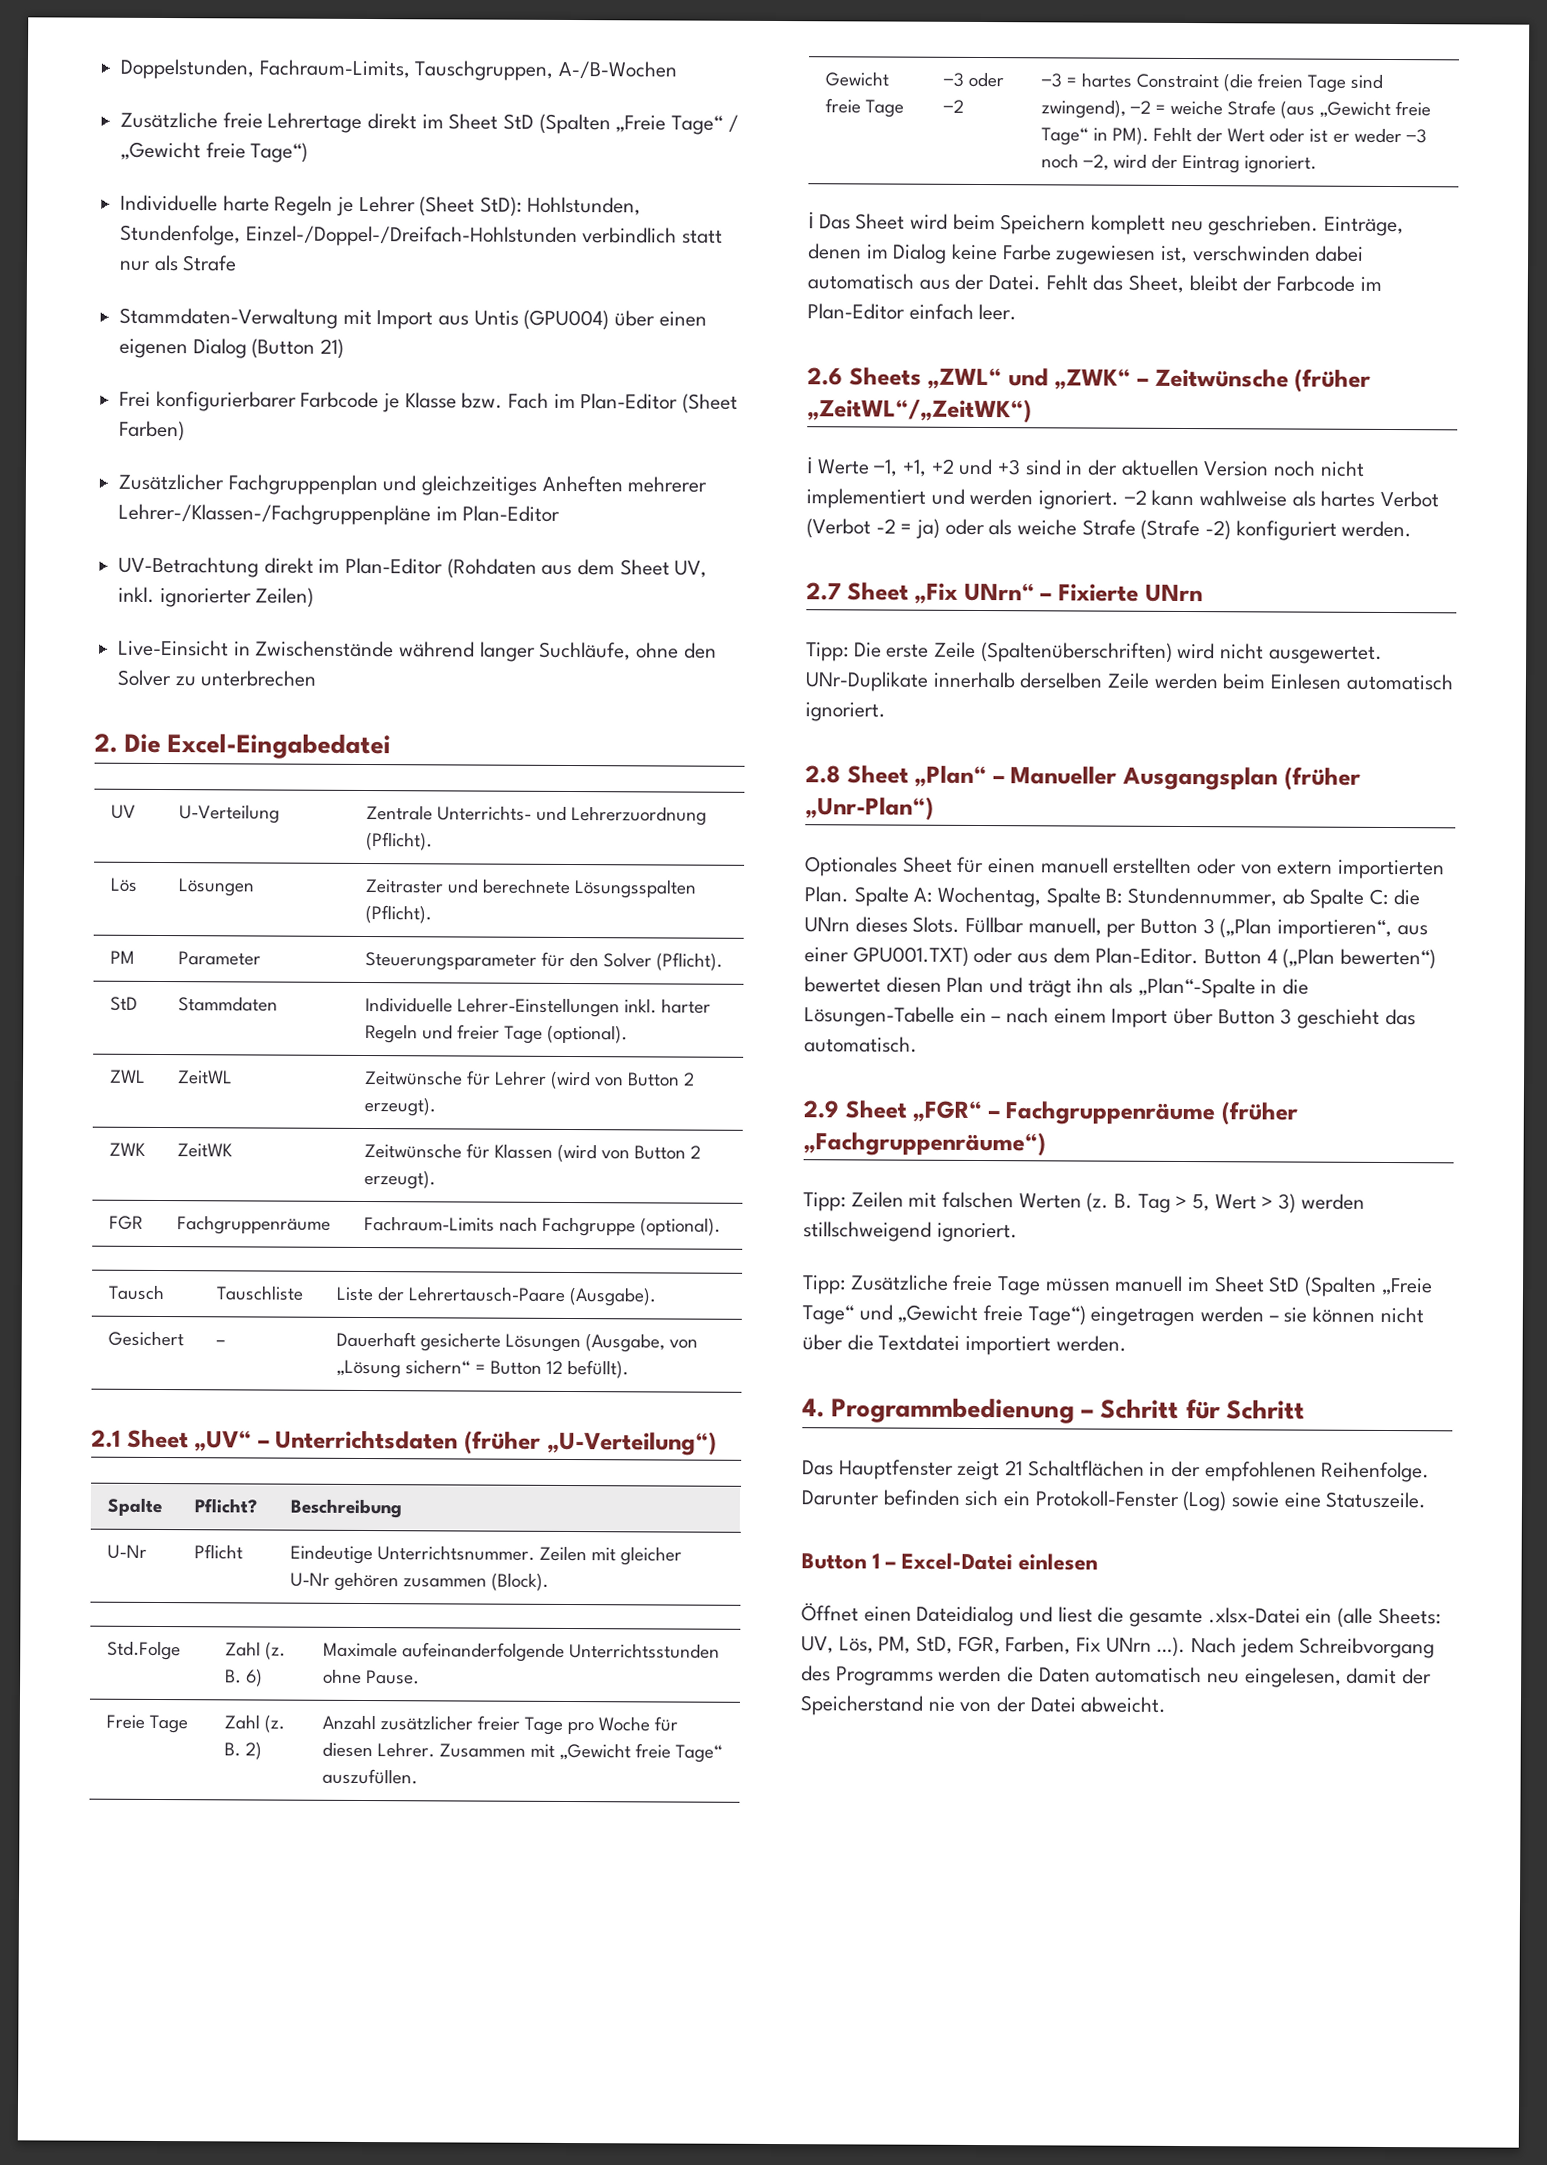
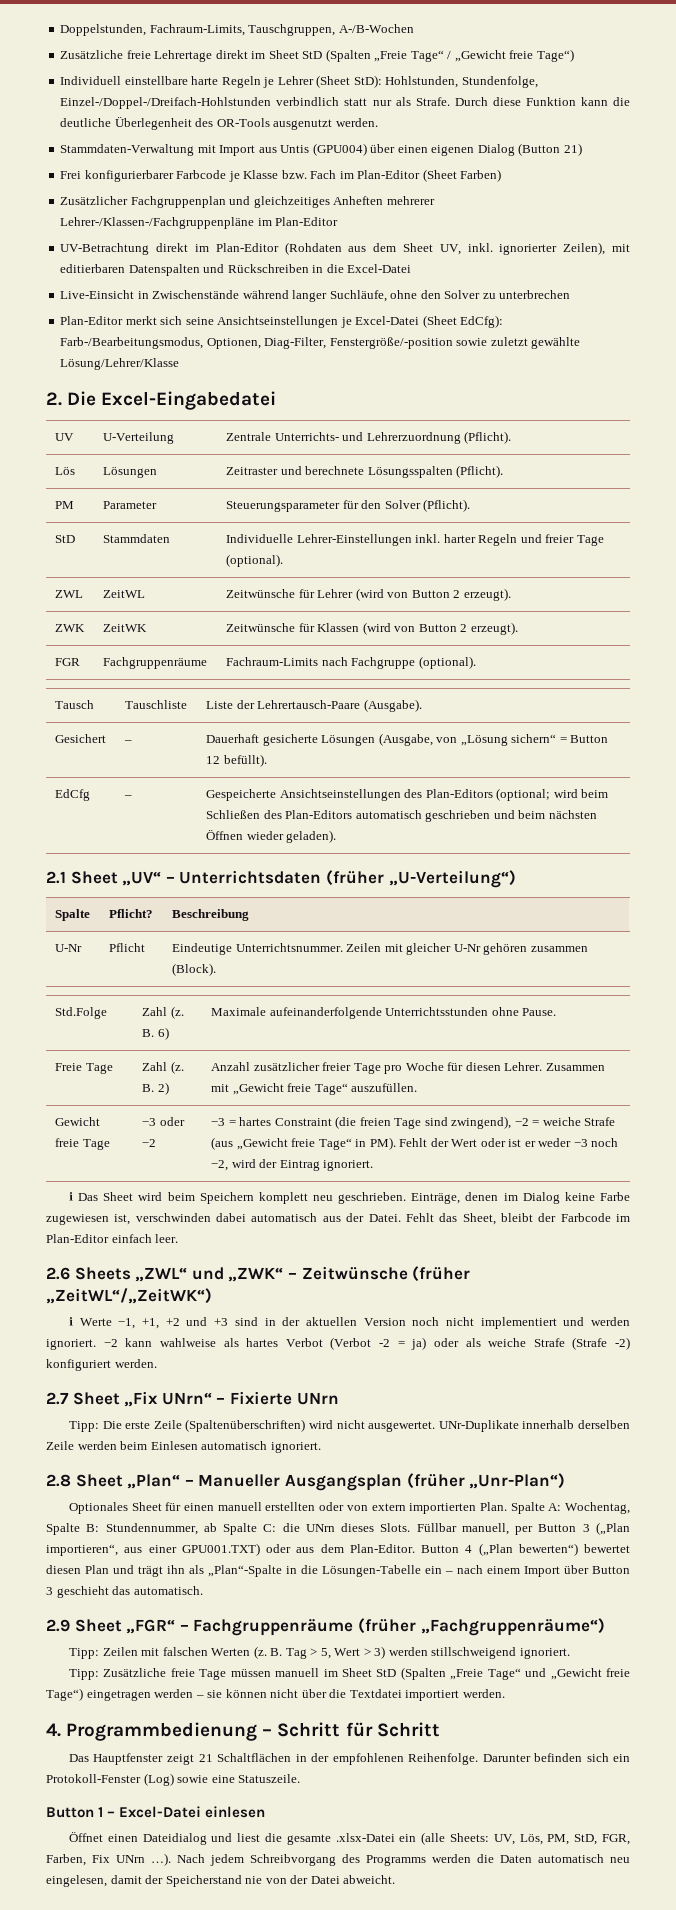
[120,194,219,212] Individuelle -> [60,76,188,85] Individuell einstellbare
[182,255,238,272] Strafe -> [415,97,630,106] [60,117,378,130] Strafe. Durch diese Funktion kann die deutliche Überlegenheit des OR-Tools ausgenutzt werden.
[255,587,315,608] Zeilen) -> [563,242,630,255] [60,264,412,276] Zeilen), mit editierbaren Datenspalten und Rückschreiben in die Excel-Datei
(318, 678) none -> [60,315,504,328] [60,337,581,349] [60,358,180,370] // Plan-Editor merkt sich seine Ansichtseinstellungen je Excel-Datei (Sheet EdCfg): Farb-/Bearbeitungsmodus, Optionen, Diag-Filter, Fenstergröße/-position sowie zuletzt gewählte Lösung/Lehrer/Klasse
(630, 1369) none -> [55,789,91,801] [124,795,133,798] [206,788,609,801] [206,810,597,822] [206,830,337,843] // EdCfg | – | Gespeicherte Ansichtseinstellungen des Plan-Editors (optional; wird beim Schließen des Plan-Editors automatisch geschrieben und beim nächsten Öffnen wieder geladen).

